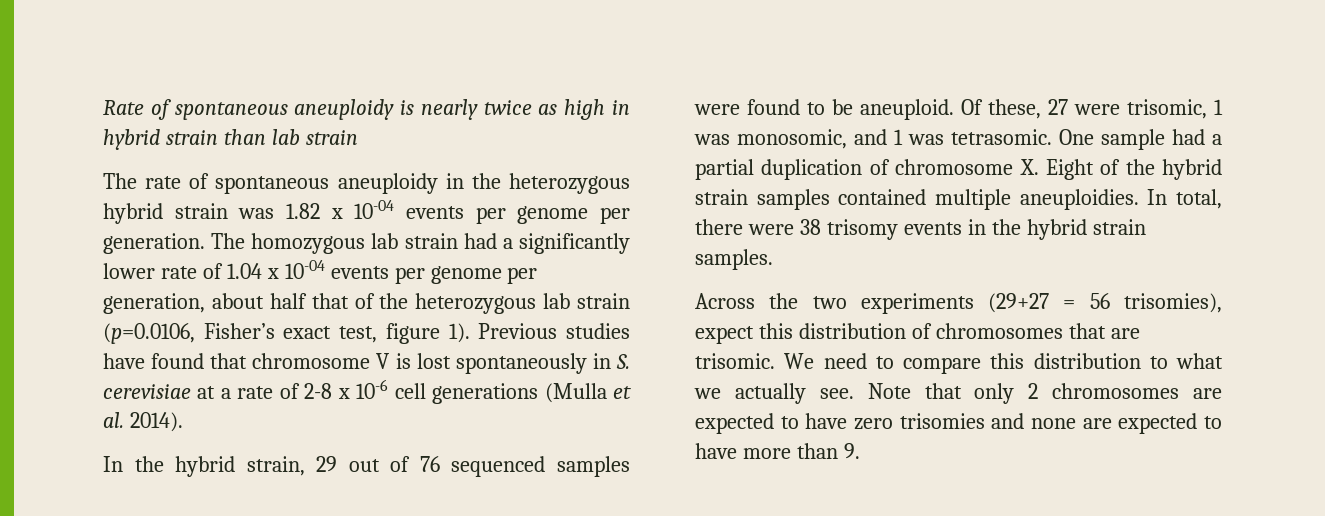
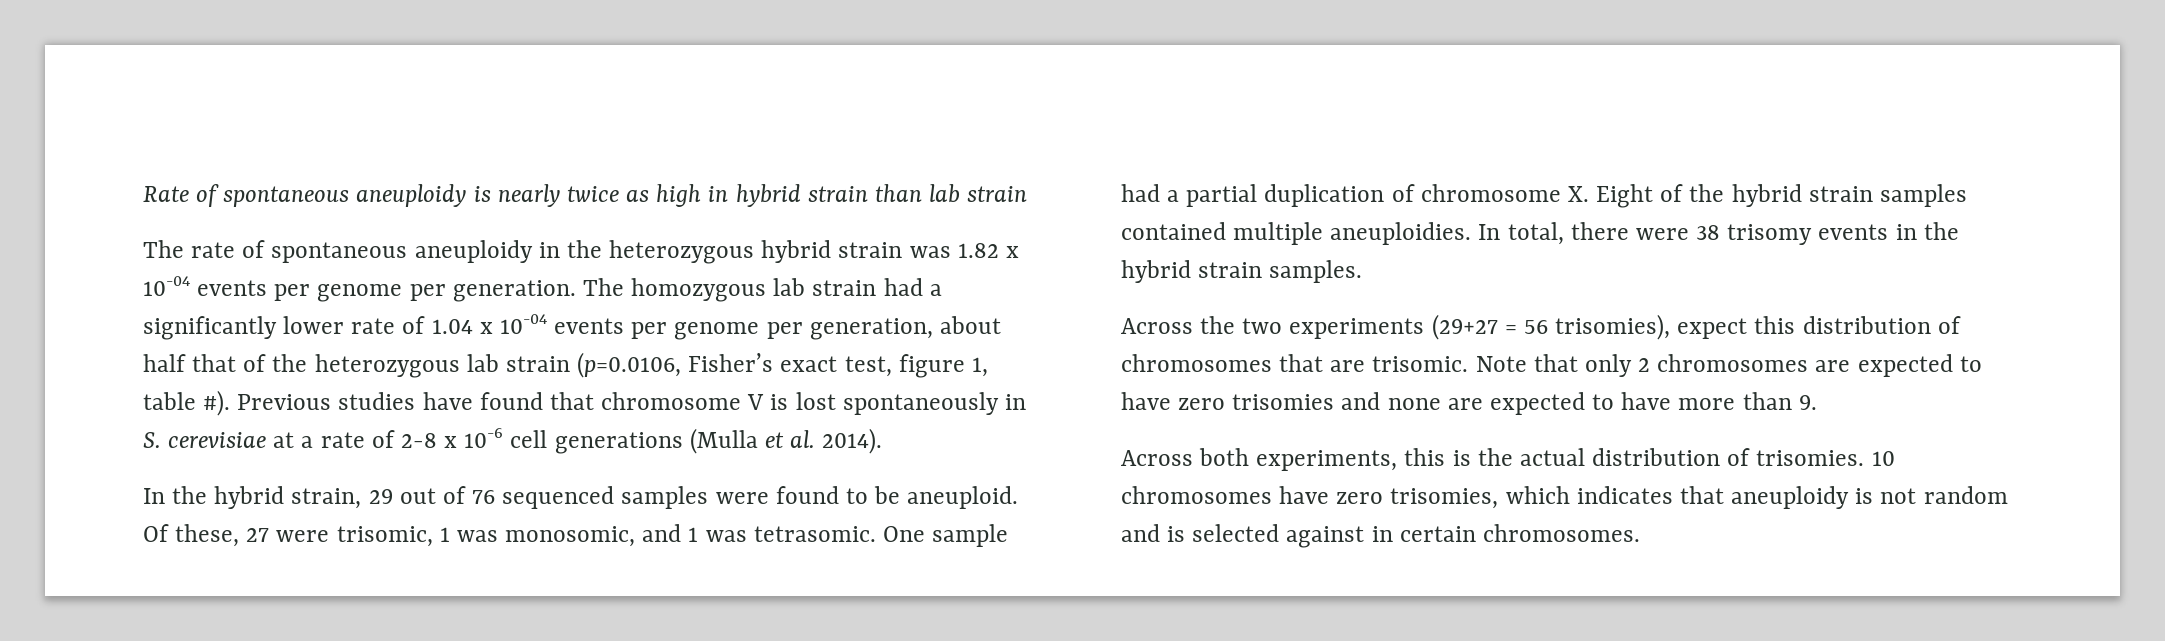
[448,323,470,343] 1). -> [971,357,988,377] [143,390,231,416] 1, table #).
[784,353,1223,374] [694,383,854,404] We need to compare this distribution to what we actually see. -> (1469, 364) none
(860, 451) none -> [1121,448,1895,471] [1121,486,2008,509] [1121,524,1640,548] // Across both experiments, this is the actual distribution of trisomies. 10 chromosomes have zero trisomies, which indicates that aneuploidy is not random and is selected against in certain chromosomes.

